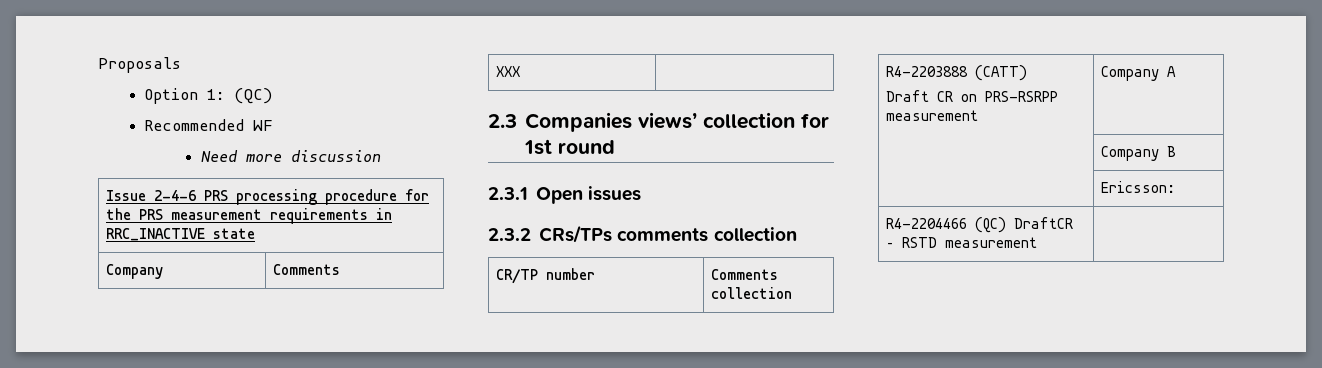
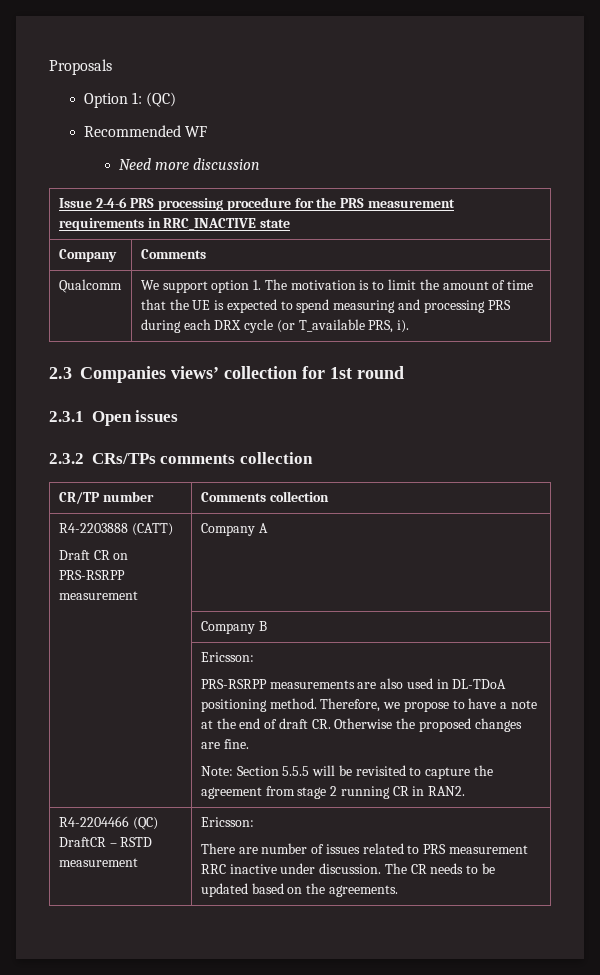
[495,66,520,77] XXX | -> [58,279,122,293] [140,279,534,293] [140,299,511,313] [140,319,410,333] Qualcomm | We support option 1. The motivation is to limit the amount of time that the UE is expected to spend measuring and processing PRS during each DRX cycle (or T_available PRS, i).
(1175, 187) none -> [200,678,507,689] [200,698,537,712] [200,718,522,732] [200,739,249,749] [200,765,493,779] [200,786,466,799] // PRS-RSRPP measurements are also used in DL-TDoA positioning method. Therefore, we propose to have a note at the end of draft CR. Otherwise the proposed changes are fine. // Note: Section 5.5.5 will be revisited to capture the agreement from stage 2 running CR in RAN2.
(1037, 242) none -> [200,817,254,827] [200,843,528,854] [200,863,495,874] [200,883,398,897] Ericsson: // There are number of issues related to PRS measurement RRC inactive under discussion. The CR needs to be updated based on the agreements.

